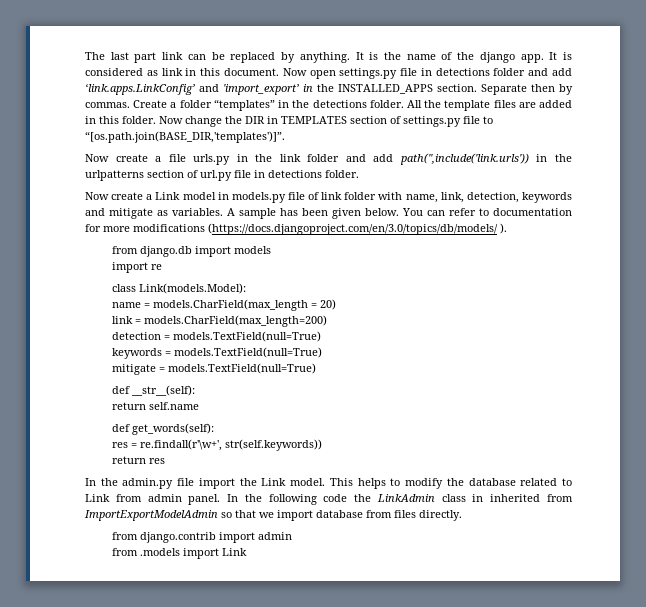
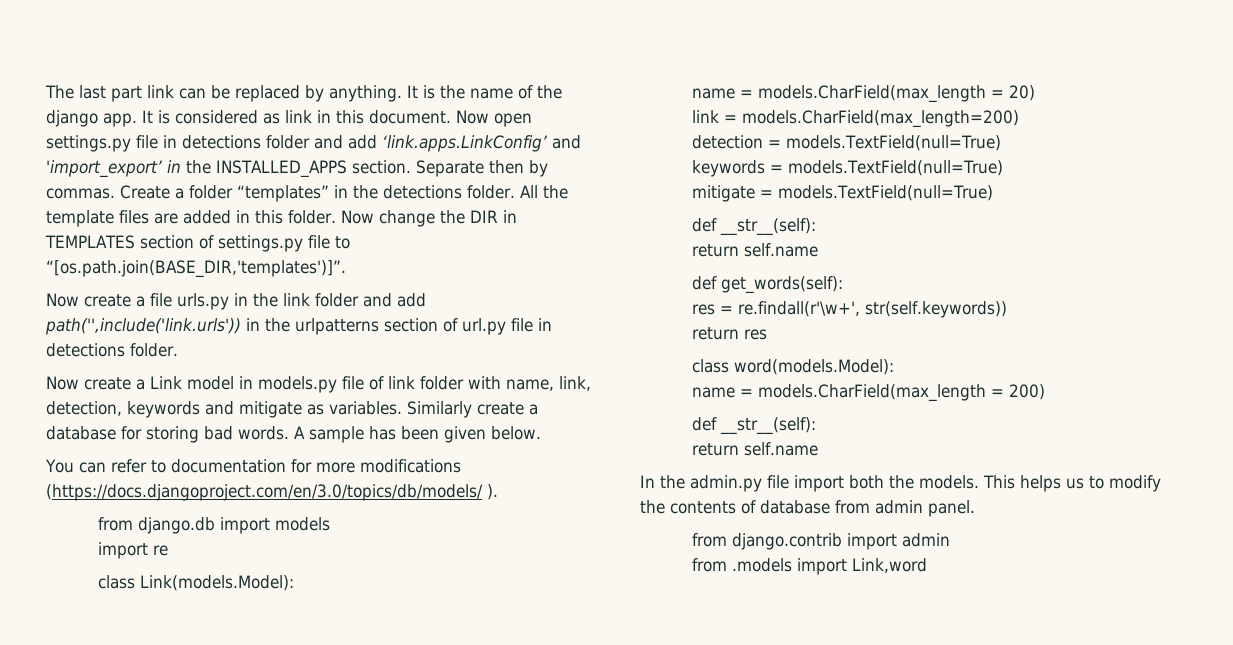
(223, 212) none -> [407,401,538,418] [46,426,289,443] Similarly create a database for storing bad words.
(399, 212) none -> (541, 433) //
(166, 461) none -> [691,359,894,375] [691,384,1045,402] [691,417,816,435] [691,442,818,456] // class word(models.Model): // name = models.CharField(max_length = 200) // def __str__(self): // return self.name
[239,478,326,486] the Link model. -> [849,475,979,489] both the models.
(386, 483) none -> [1066,478,1084,489] us
[468,478,572,486] [85,494,110,502] database related to Link -> [670,500,830,514] contents of database
[227,494,573,505] [84,510,462,521] In the following code the LinkAdmin class in inherited from ImportExportModelAdmin so that we import database from files directly. -> (975, 508) none
[222,548,248,556] Link -> [851,558,927,573] Link,word

